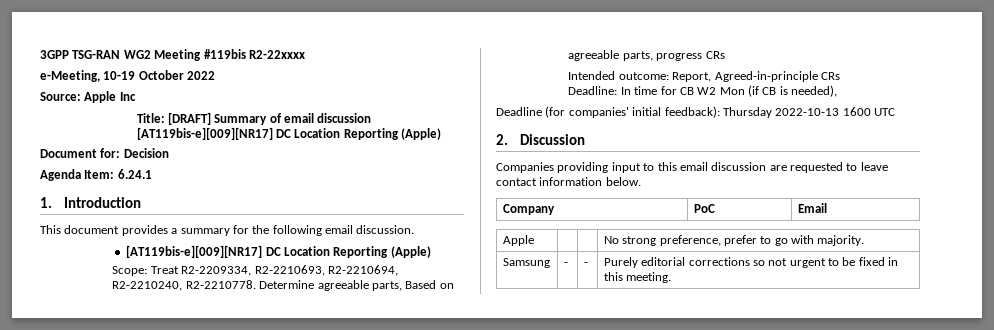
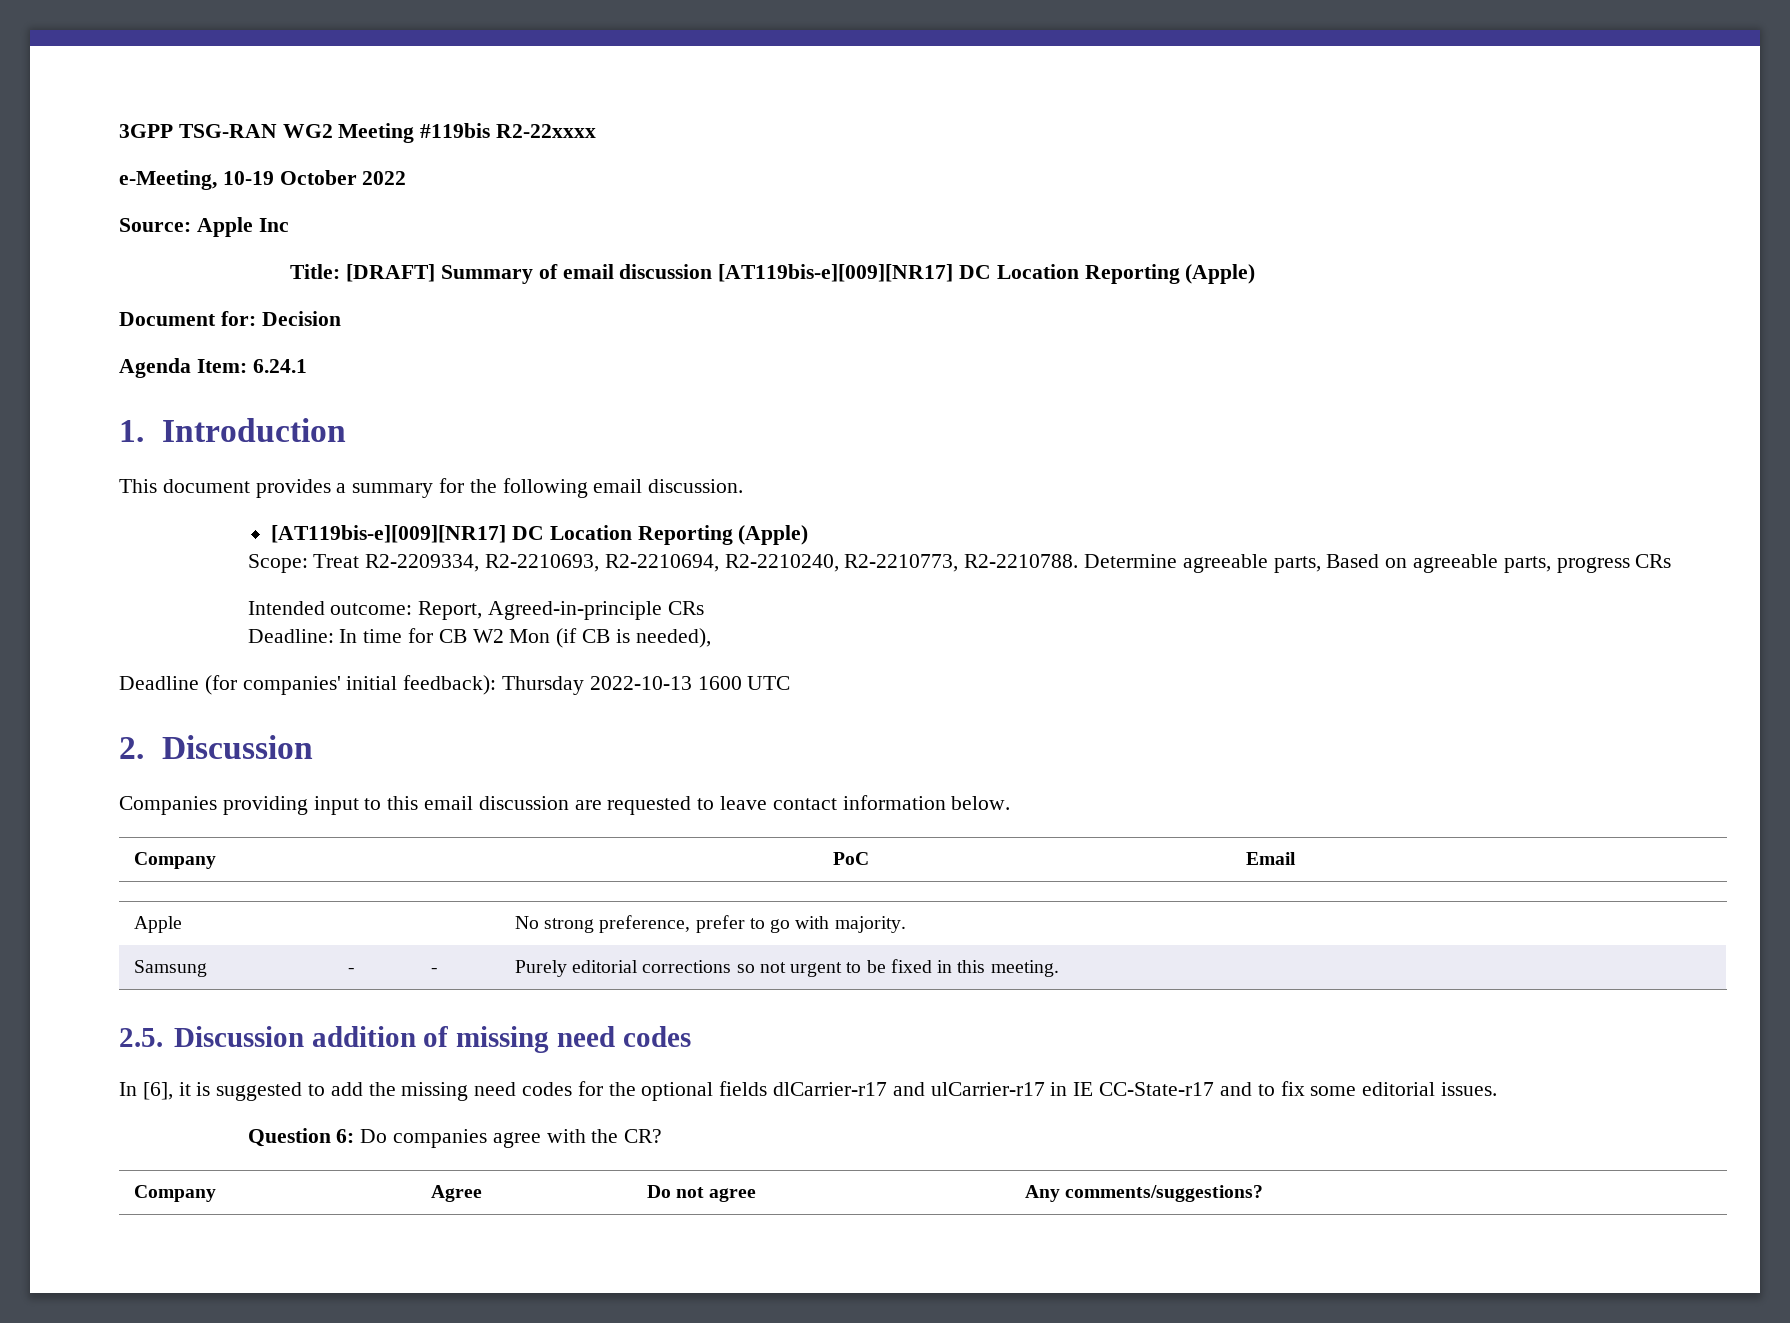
[185,280,256,289] R2-2210778. -> [844,554,1079,572] R2-2210773, R2-2210788.
(672, 277) none -> [119,1026,691,1053] [119,1081,1497,1101] [247,1128,663,1148] [133,1185,216,1202] [430,1185,482,1202] [646,1185,757,1202] [1024,1185,1264,1202] // 2.5. Discussion addition of missing need codes // In [6], it is suggested to add the missing need codes for the optional fields dlCarrier-r17 and ulCarrier-r17 in IE CC-State-r17 and to fix some editorial issues. // Question 6: Do companies agree with the CR? // Company | Agree | Do not agree | Any comments/suggestions?

